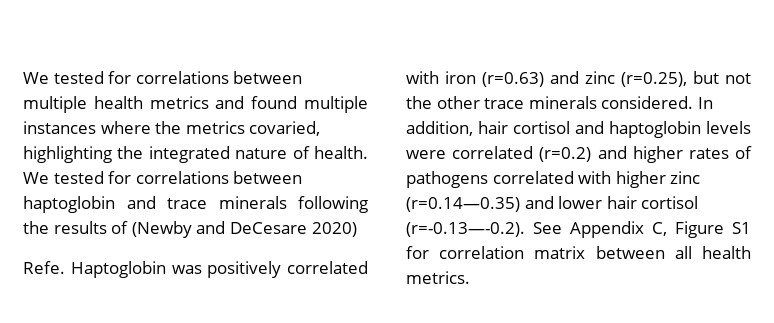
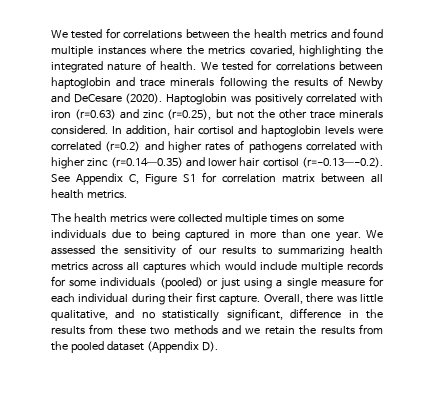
[23,71,303,84] [23,96,87,113] We tested for correlations between multiple -> [51,28,251,39] We tested for correlations between the
[131,221,192,238] (Newby -> [348,77,383,90] Newby
[311,222,357,237] [23,261,65,274] 2020) // Refe. -> [125,93,163,104] (2020).
(470, 277) none -> [51,213,344,225] [51,229,383,242] [51,244,383,258] [51,261,383,273] [51,276,384,290] [51,292,384,305] [51,308,383,322] [51,324,383,335] [51,341,218,353] // The health metrics were collected multiple times on some individuals due to being captured in more than one year. We assessed the sensitivity of our results to summarizing health metrics across all captures which would include multiple records for some individuals (pooled) or just using a single measure for each individual during their first capture. Overall, there was little qualitative, and no statistically significant, difference in the results from these two methods and we retain the results from the pooled dataset (Appendix D).

